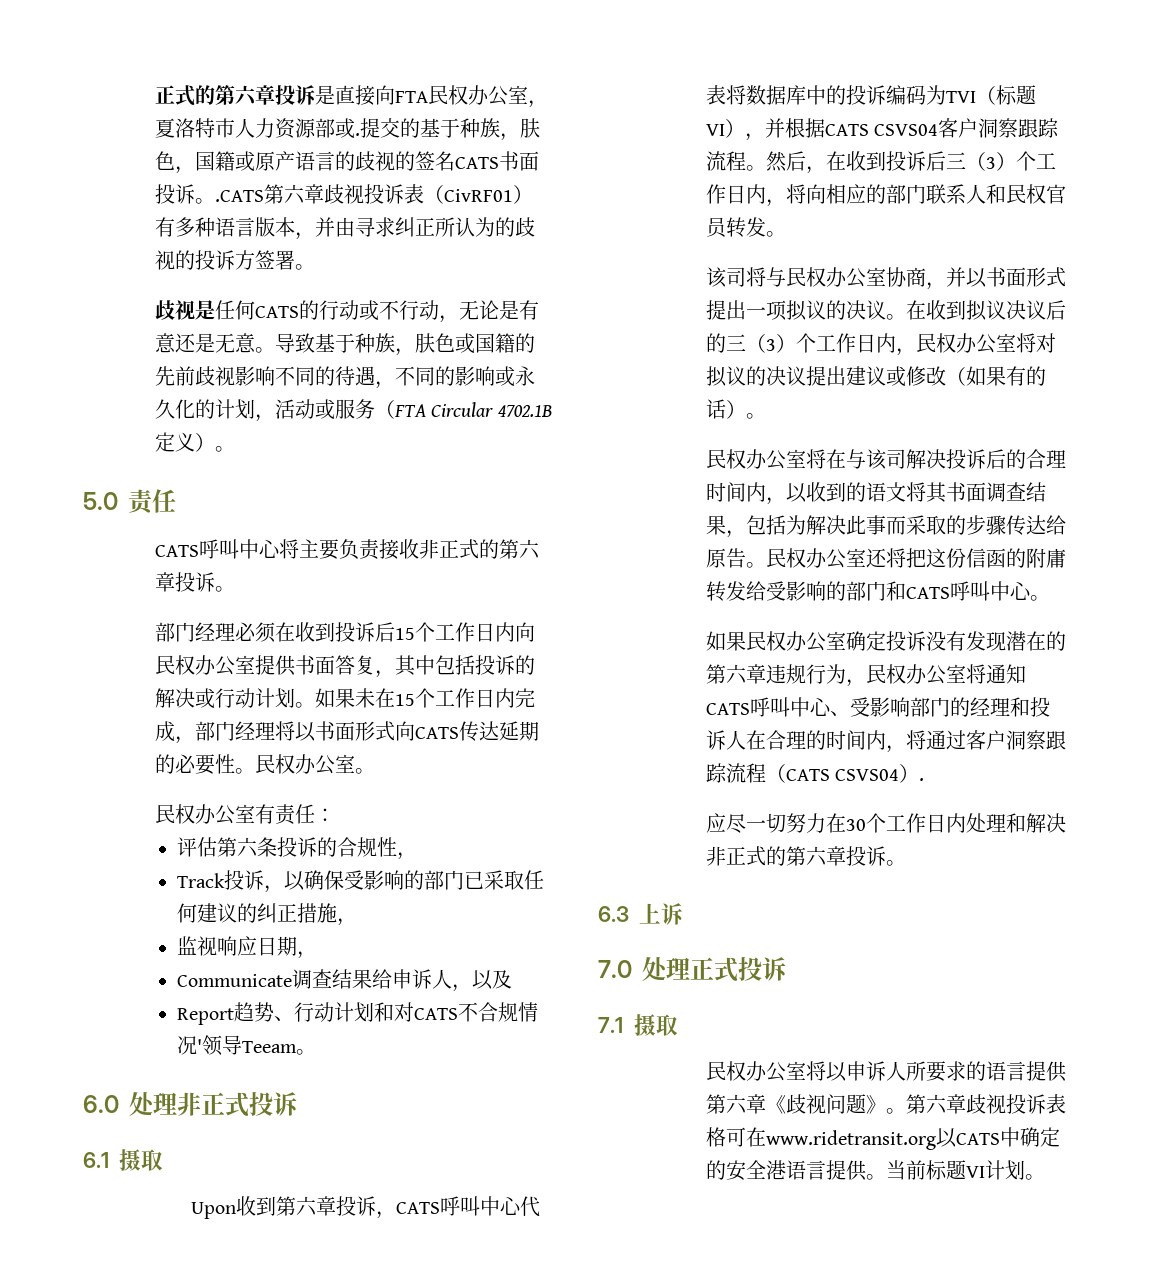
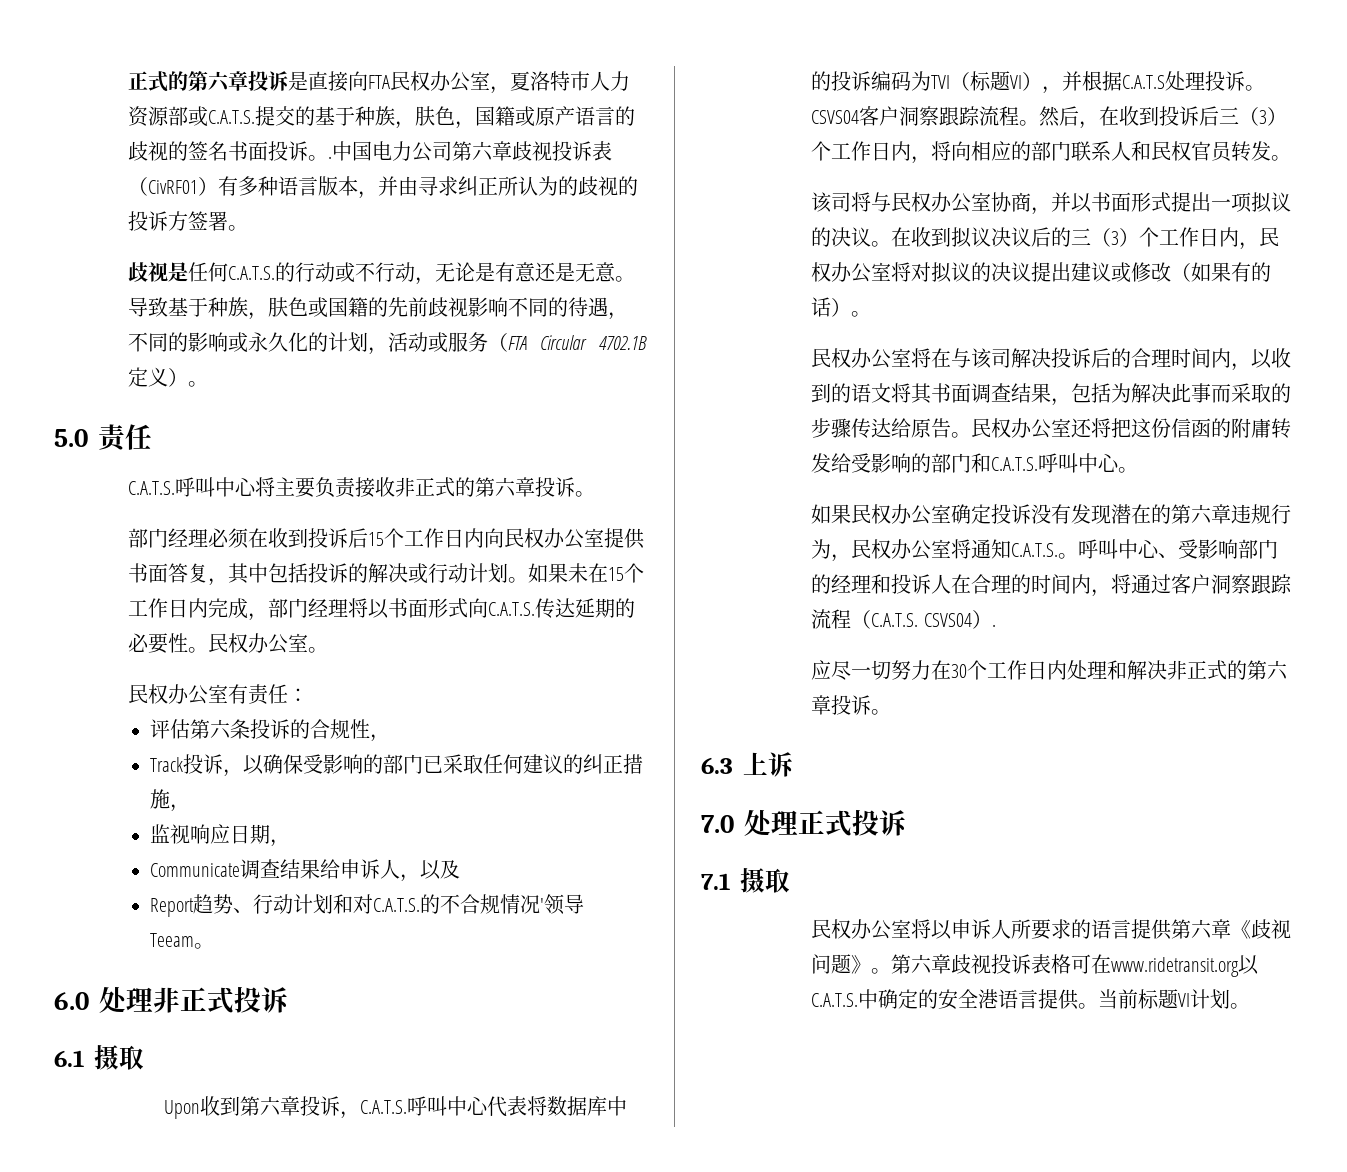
[354,133,360,136] . -> [207,110,255,124] C.A.T.S.
[454,157,499,169] CATS -> (228, 151) none
[214,190,264,202] .CATS -> [327,141,452,162] .中国电力公司
[254,306,299,318] CATS -> [227,266,275,280] C.A.T.S.
[154,545,199,557] CATS -> [127,481,175,495] C.A.T.S.
[414,727,459,739] CATS -> [487,602,535,616] C.A.T.S.
[413,1008,458,1020] CATS -> [372,894,440,914] C.A.T.S.的
[395,1202,440,1214] CATS -> [360,1100,408,1114] C.A.T.S.
[824,124,869,136] CATS -> [1122,71,1266,91] C.A.T.S处理投诉。
[905,587,950,599] CATS -> [991,457,1039,471] C.A.T.S.
[705,703,750,715] CATS -> [1011,543,1079,559] C.A.T.S.。
[785,769,830,781] CATS -> [871,613,919,627] C.A.T.S.
[955,1133,1000,1145] CATS -> [811,993,859,1007] C.A.T.S.

